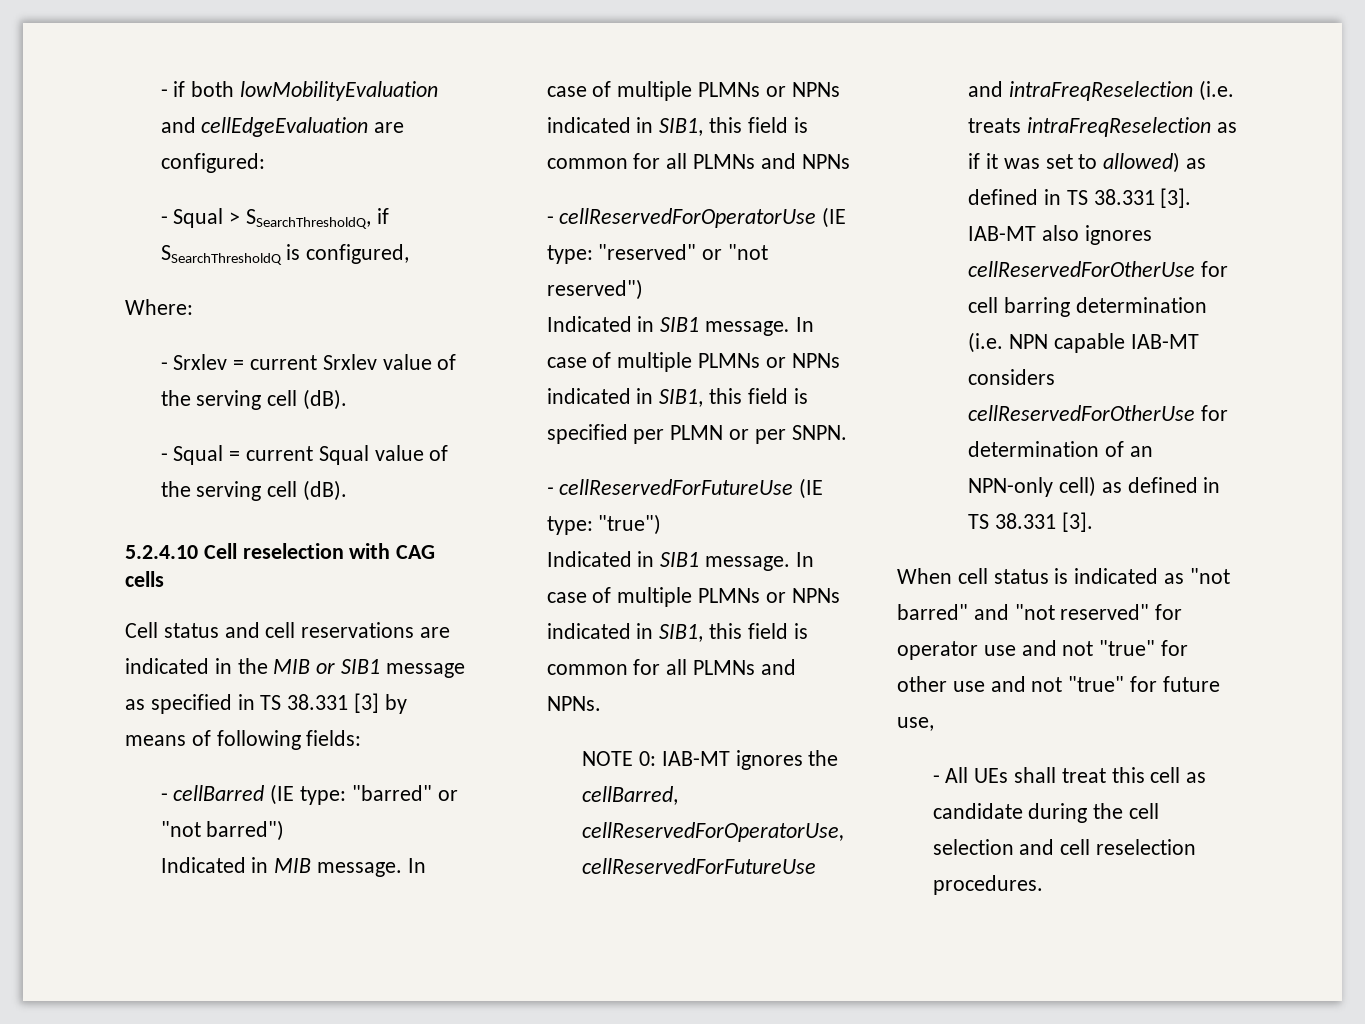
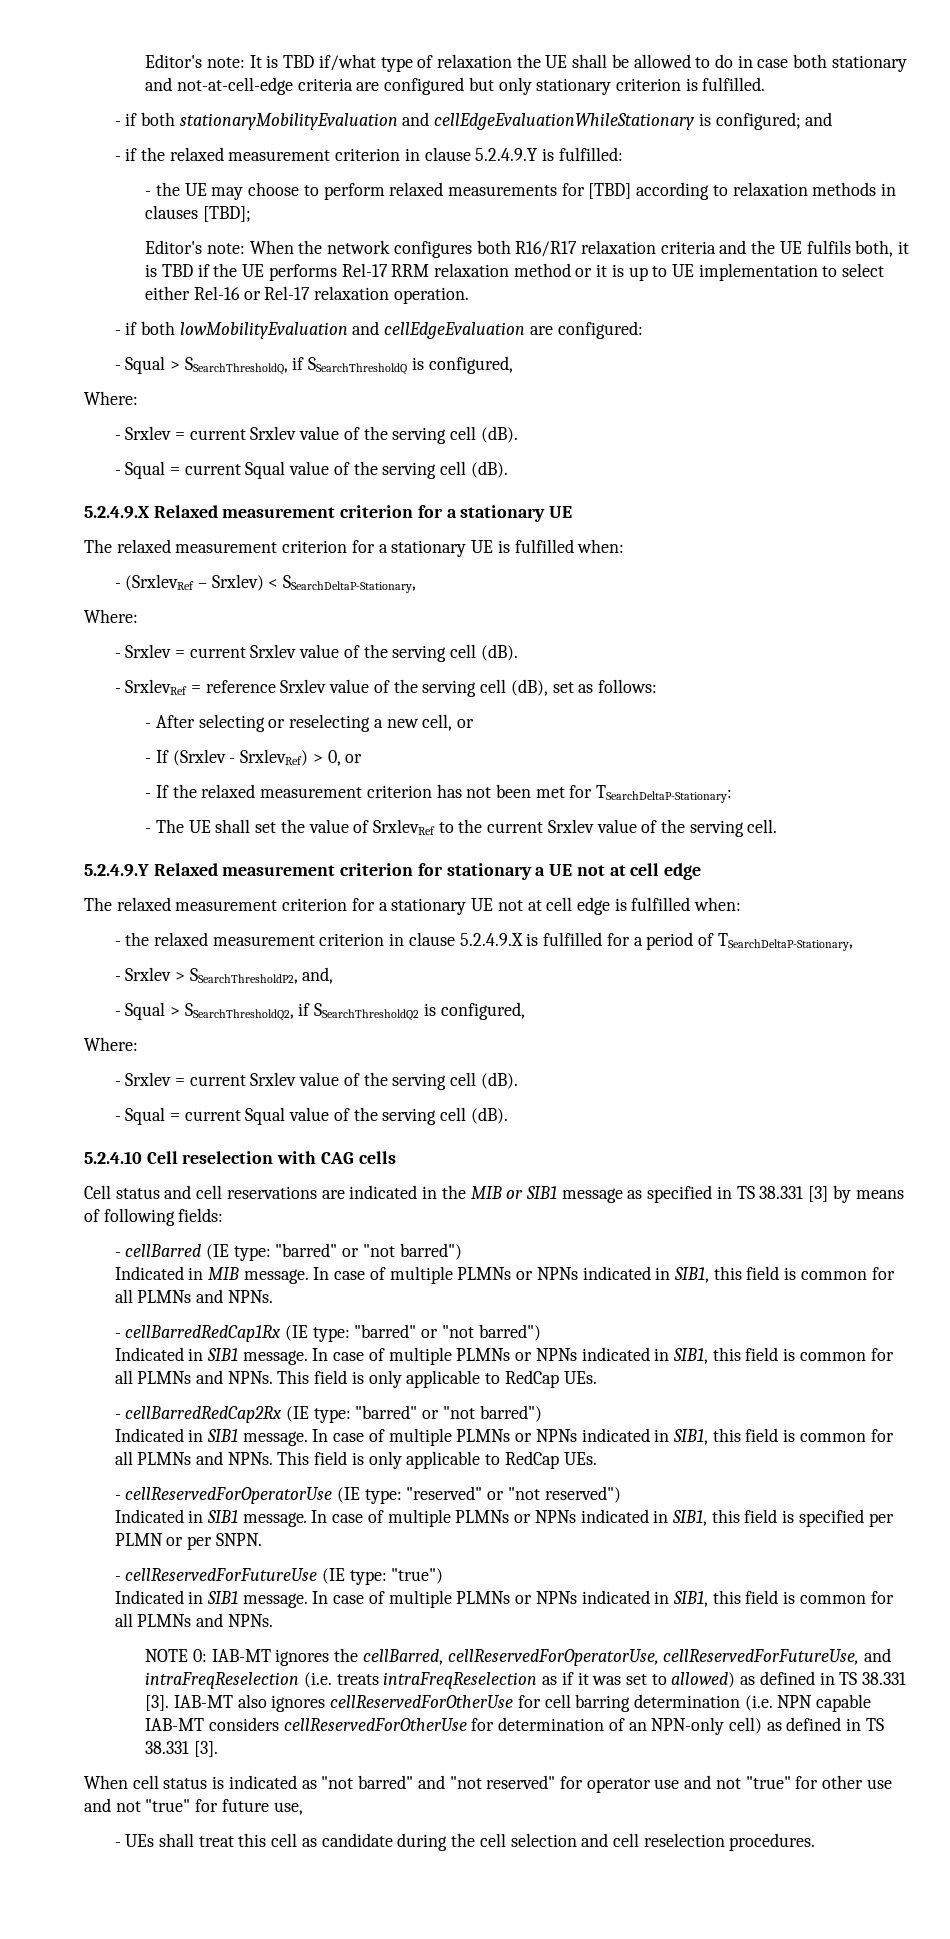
(160, 93) none -> [145,54,907,72] [145,77,766,95] [114,112,833,130] [114,147,623,161] [145,182,897,200] [145,205,251,222] [145,240,910,258] [145,263,885,281] [145,286,469,304] Editor's note: It is TBD if/what type of relaxation the UE shall be allowed to do in case both stationary and not-at-cell-edge criteria are configured but only stationary criterion is fulfilled. // - if both stationaryMobilityEvaluation and cellEdgeEvaluationWhileStationary is configured; and // - if the relaxed measurement criterion in clause 5.2.4.9.Y is fulfilled: // - the UE may choose to perform relaxed measurements for [TBD] according to relaxation methods in clauses [TBD]; // Editor's note: When the network configures both R16/R17 relaxation criteria and the UE fulfils both, it is TBD if the UE performs Rel-17 RRM relaxation method or it is up to UE implementation to select either Rel-16 or Rel-17 relaxation operation. //
(348, 490) none -> [84,505,573,522] [84,539,625,557] [114,574,417,593] [84,609,138,623] [114,644,518,662] [114,679,658,697] [145,714,474,732] [145,749,363,766] [145,784,733,803] [145,819,778,837] [84,863,701,880] [84,897,742,915] [114,932,853,951] [114,967,334,984] [114,1002,525,1021] [84,1037,138,1051] [114,1072,518,1090] [114,1107,508,1125] // 5.2.4.9.X Relaxed measurement criterion for a stationary UE // The relaxed measurement criterion for a stationary UE is fulfilled when: // - (SrxlevRef – Srxlev) < SSearchDeltaP-Stationary, // Where: // - Srxlev = current Srxlev value of the serving cell (dB). // - SrxlevRef = reference Srxlev value of the serving cell (dB), set as follows: // - After selecting or reselecting a new cell, or // - If (Srxlev - SrxlevRef) > 0, or // - If the relaxed measurement criterion has not been met for TSearchDeltaP-Stationary: // - The UE shall set the value of SrxlevRef to the current Srxlev value of the serving cell. // 5.2.4.9.Y Relaxed measurement criterion for stationary a UE not at cell edge // The relaxed measurement criterion for a stationary UE not at cell edge is fulfilled when: // - the relaxed measurement criterion in clause 5.2.4.9.X is fulfilled for a period of TSearchDeltaP-Stationary, // - Srxlev > SSearchThresholdP2, and, // - Squal > SSearchThresholdQ2, if SSearchThresholdQ2 is configured, // Where: // - Srxlev = current Srxlev value of the serving cell (dB). // - Squal = current Squal value of the serving cell (dB).
[801,154,850,169] NPNs -> [227,1290,273,1303] [114,1324,541,1342] [114,1347,894,1365] [114,1370,597,1388] [114,1405,542,1423] [114,1428,894,1446] [114,1451,597,1469] NPNs. // - cellBarredRedCap1Rx (IE type: "barred" or "not barred") // Indicated in SIB1 message. In case of multiple PLMNs or NPNs indicated in SIB1, this field is common for all PLMNs and NPNs. This field is only applicable to RedCap UEs. // - cellBarredRedCap2Rx (IE type: "barred" or "not barred") // Indicated in SIB1 message. In case of multiple PLMNs or NPNs indicated in SIB1, this field is common for all PLMNs and NPNs. This field is only applicable to RedCap UEs.
[582,858,817,874] cellReservedForFutureUse -> [663,1649,860,1665] cellReservedForFutureUse,
[945,767,969,783] All -> (121, 1844) none

